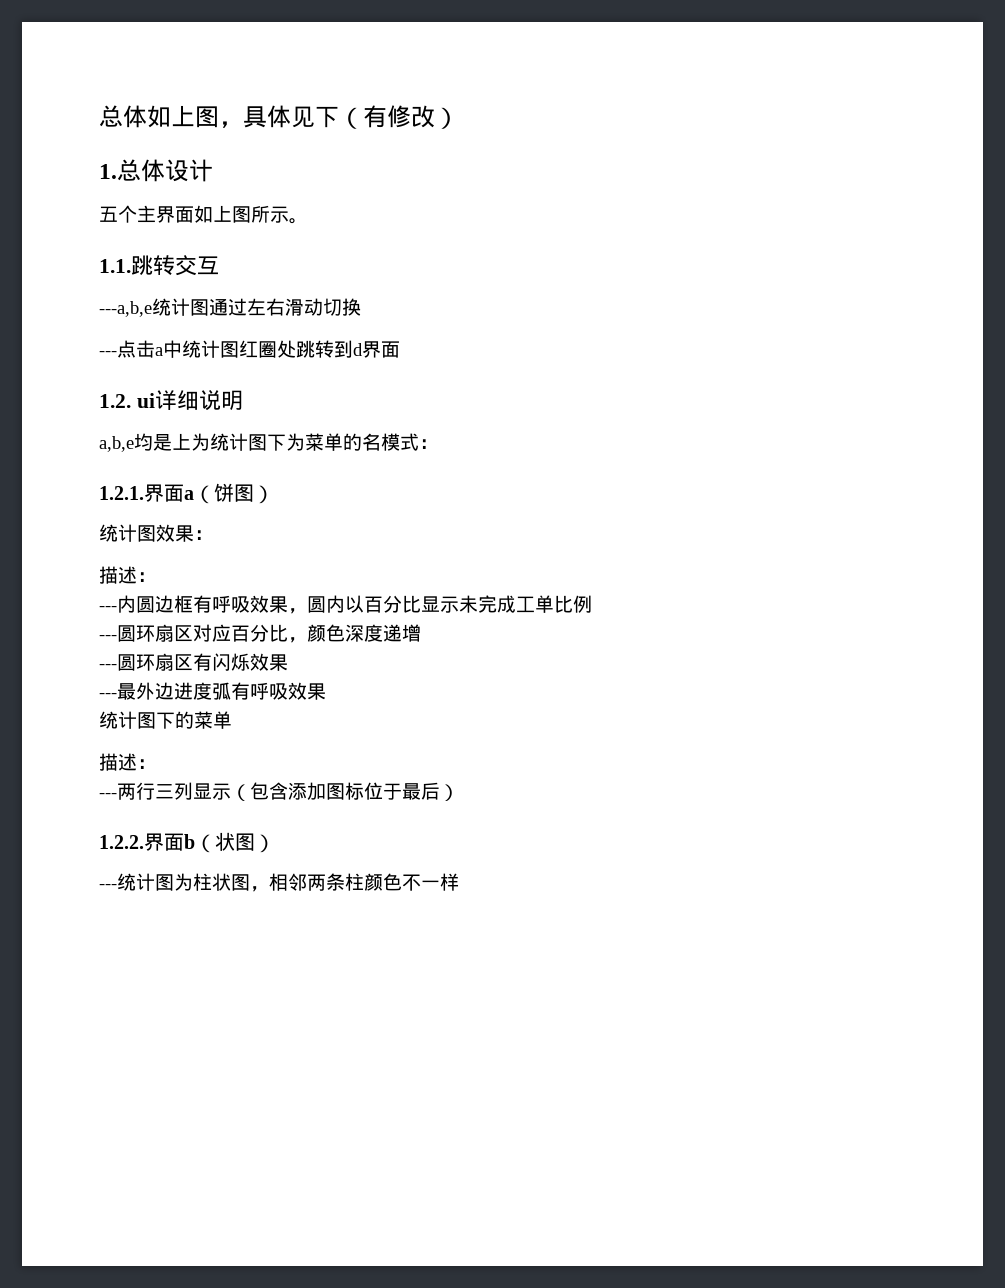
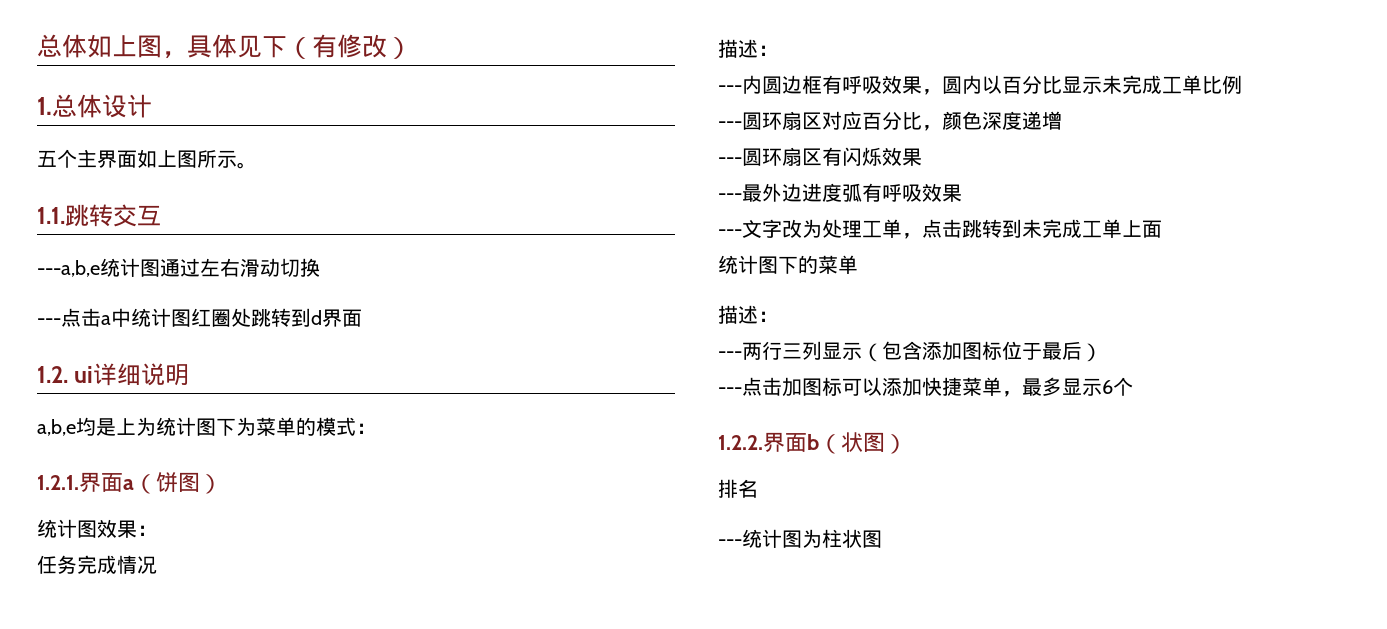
[362,433,381,451] 名 -> (316, 426) none
(213, 535) none -> [37,555,157,574] // 任务完成情况
(326, 691) none -> [718,219,1162,239] // ---文字改为处理工单，点击跳转到未完成工单上面
(459, 792) none -> [718,377,1133,397] // ---点击加图标可以添加快捷菜单，最多显示6个
(275, 843) none -> [718,479,758,498] // 排名
[250,873,459,892] ，相邻两条柱颜色不一样 -> (882, 539) none

